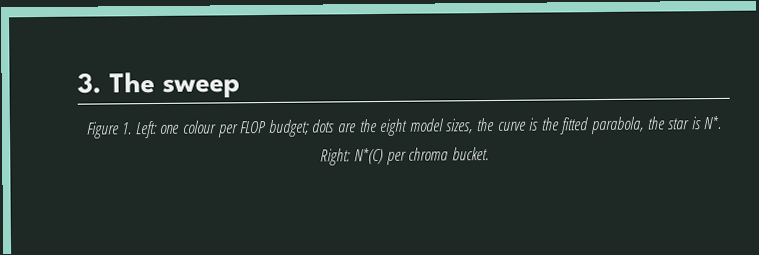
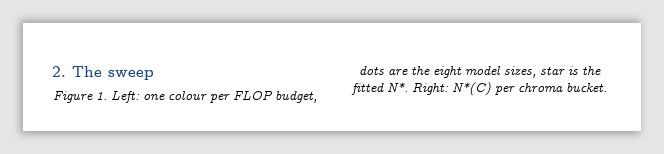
[77,72,102,94] 3. -> [52,66,66,77] 2.
[267,119,310,137] budget; -> [275,91,317,103] budget,
[475,117,527,132] the curve -> [539,66,565,75] star
[589,116,702,135] parabola, the star is -> (384, 89) none

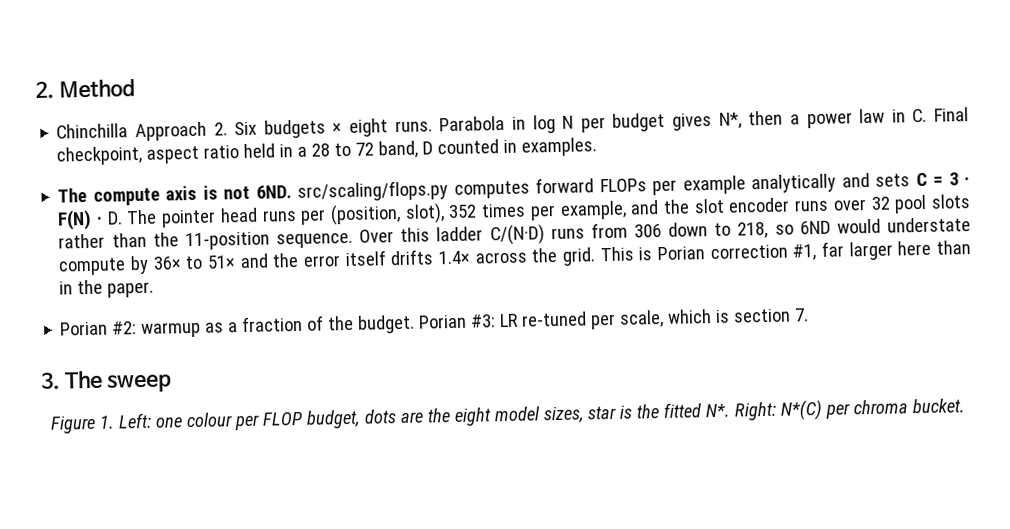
[52,66,66,77] 2. -> [35,79,135,99] [56,107,970,142] [56,137,598,166] [57,172,971,206] [57,194,972,231] [58,217,972,251] [58,240,971,276] [59,279,155,298] [60,308,810,338] [40,372,60,390] 2. Method // Chinchilla Approach 2. Six budgets × eight runs. Parabola in log N per budget gives N*, then a power law in C. Final checkpoint, aspect ratio held in a 28 to 72 band, D counted in examples. // The compute axis is not 6ND. src/scaling/flops.py computes forward FLOPs per example analytically and sets C = 3 · F(N) · D. The pointer head runs per (position, slot), 352 times per example, and the slot encoder runs over 32 pool slots rather than the 11-position sequence. Over this ladder C/(N·D) runs from 306 down to 218, so 6ND would understate compute by 36× to 51× and the error itself drifts 1.4× across the grid. This is Porian correction #1, far larger here than in the paper. // Porian #2: warmup as a fraction of the budget. Porian #3: LR re-tuned per scale, which is section 7. // 3.

